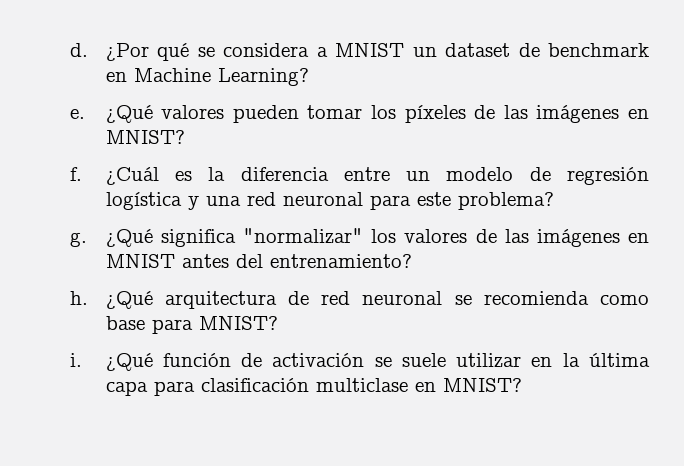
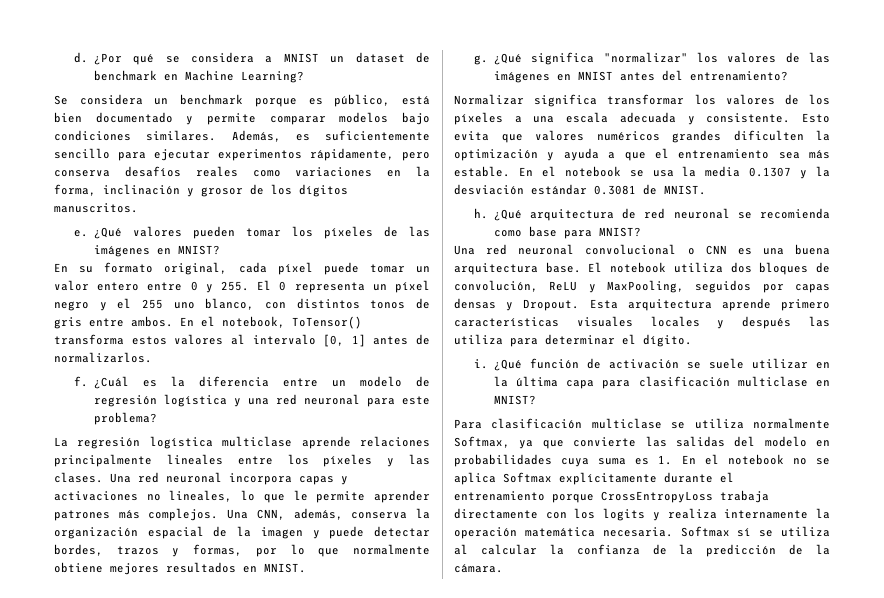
(309, 77) none -> [54,94,431,107] [54,112,430,125] [54,130,430,142] [54,148,430,161] [54,166,430,177] [54,184,348,197] [54,203,138,213] // Se considera un benchmark porque es público, está bien documentado y permite comparar modelos bajo condiciones similares. Además, es suficientemente sencillo para ejecutar experimentos rápidamente, pero conserva desafíos reales como variaciones en la forma, inclinación y grosor de los dígitos manuscritos.
(185, 137) none -> [54,262,430,275] [54,280,430,293] [54,298,430,311] [54,316,362,329] [54,334,430,347] [54,352,152,363] // En su formato original, cada píxel puede tomar un valor entero entre 0 y 255. El 0 representa un píxel negro y el 255 uno blanco, con distintos tonos de gris entre ambos. En el notebook, ToTensor() transforma estos valores al intervalo [0, 1] antes de normalizarlos.
(554, 201) none -> [54,436,430,449] [54,454,430,467] [54,472,348,485] [54,490,430,503] [54,508,430,521] [54,526,431,539] [54,544,431,557] [54,562,306,575] // La regresión logística multiclase aprende relaciones principalmente lineales entre los píxeles y las clases. Una red neuronal incorpora capas y activaciones no lineales, lo que le permite aprender patrones más complejos. Una CNN, además, conserva la organización espacial de la imagen y puede detectar bordes, trazos y formas, por lo que normalmente obtiene mejores resultados en MNIST.
(412, 261) none -> [454,94,830,107] [454,112,830,125] [454,130,830,143] [454,148,830,161] [454,166,830,179] [454,184,706,195] // Normalizar significa transformar los valores de los píxeles a una escala adecuada y consistente. Esto evita que valores numéricos grandes dificulten la optimización y ayuda a que el entrenamiento sea más estable. En el notebook se usa la media 0.1307 y la desviación estándar 0.3081 de MNIST.
(278, 323) none -> [454,244,830,255] [454,262,830,275] [454,280,830,293] [454,298,830,311] [454,316,830,329] [454,334,692,347] // Una red neuronal convolucional o CNN es una buena arquitectura base. El notebook utiliza dos bloques de convolución, ReLU y MaxPooling, seguidos por capas densas y Dropout. Esta arquitectura aprende primero características visuales locales y después las utiliza para determinar el dígito.
(522, 385) none -> [454,418,830,429] [454,436,830,449] [454,454,830,467] [454,472,734,485] [454,490,769,503] [454,508,830,521] [454,526,830,539] [454,544,830,557] [454,564,503,573] // Para clasificación multiclase se utiliza normalmente Softmax, ya que convierte las salidas del modelo en probabilidades cuya suma es 1. En el notebook no se aplica Softmax explícitamente durante el entrenamiento porque CrossEntropyLoss trabaja directamente con los logits y realiza internamente la operación matemática necesaria. Softmax sí se utiliza al calcular la confianza de la predicción de la cámara.

